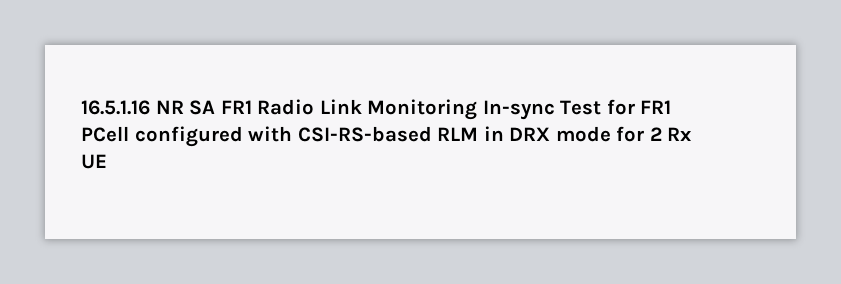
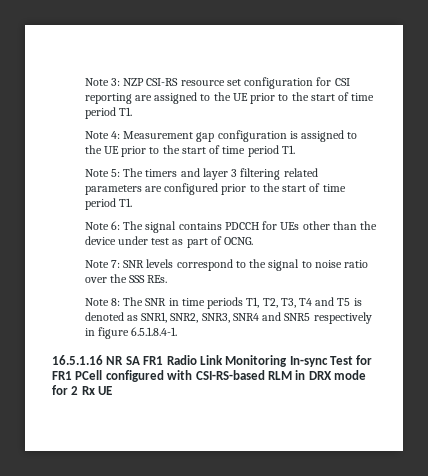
(81, 107) none -> [84,77,350,89] [84,92,375,104] [84,107,132,119] [84,130,358,142] [84,145,295,157] [84,168,318,180] [84,183,346,195] [84,198,132,210] [84,221,377,233] [84,236,254,248] [84,259,368,271] [84,274,168,283] [84,297,362,309] [84,312,372,324] [84,327,178,339] Note 3: NZP CSI-RS resource set configuration for CSI reporting are assigned to the UE prior to the start of time period T1. // Note 4: Measurement gap configuration is assigned to the UE prior to the start of time period T1. // Note 5: The timers and layer 3 filtering related parameters are configured prior to the start of time period T1. // Note 6: The signal contains PDCCH for UEs other than the device under test as part of OCNG. // Note 7: SNR levels correspond to the signal to noise ratio over the SSS REs. // Note 8: The SNR in time periods T1, T2, T3, T4 and T5 is denoted as SNR1, SNR2, SNR3, SNR4 and SNR5 respectively in figure 6.5.1.8.4-1. //

